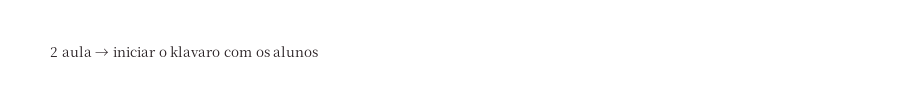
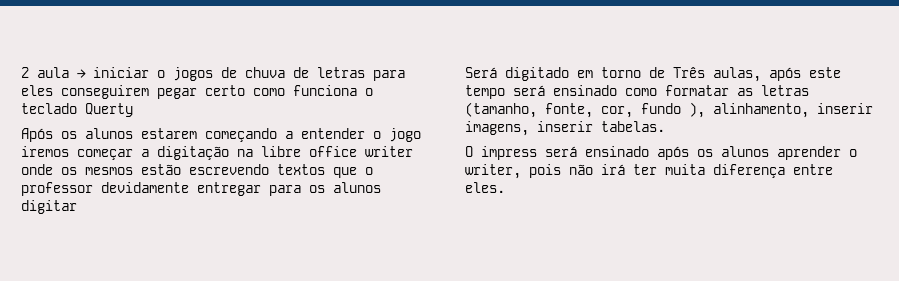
[170,46,319,57] klavaro com os alunos -> [173,67,405,81] [21,85,373,99] [21,103,133,117] [21,128,421,142] [21,146,413,160] [21,164,373,178] [21,182,381,196] [21,200,77,214] [465,67,841,82] [465,85,809,99] [465,102,873,118] [465,121,665,136] [465,146,857,160] [465,164,833,179] [465,182,505,193] jogos de chuva de letras para eles conseguirem pegar certo como funciona o teclado Querty // Após os alunos estarem começando a entender o jogo iremos começar a digitação na libre office writer onde os mesmos estão escrevendo textos que o professor devidamente entregar para os alunos digitar // Será digitado em torno de Três aulas, após este tempo será ensinado como formatar as letras (tamanho, fonte, cor, fundo ), alinhamento, inserir imagens, inserir tabelas. // O impress será ensinado após os alunos aprender o writer, pois não irá ter muita diferença entre eles.

